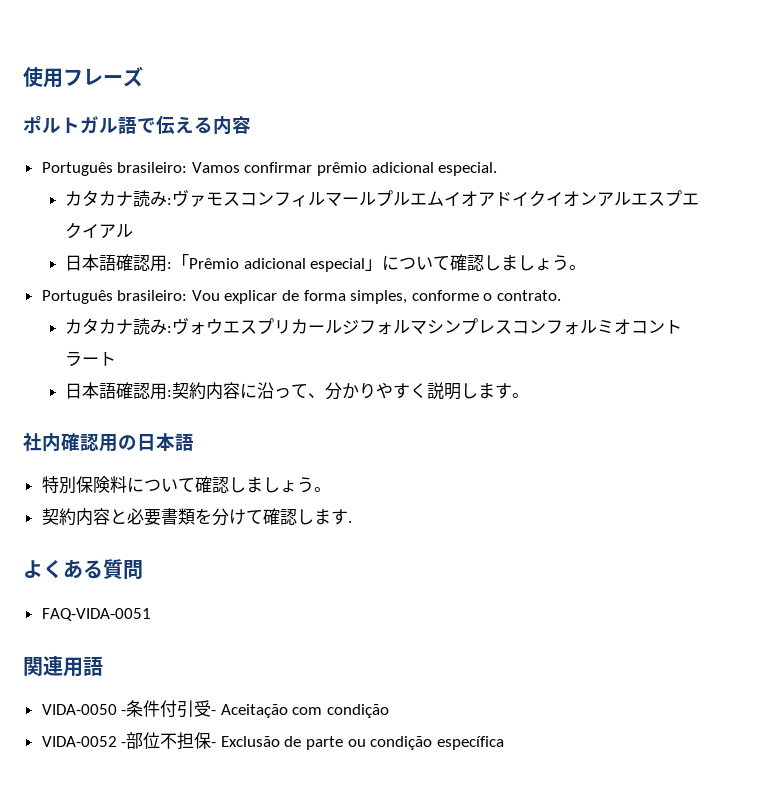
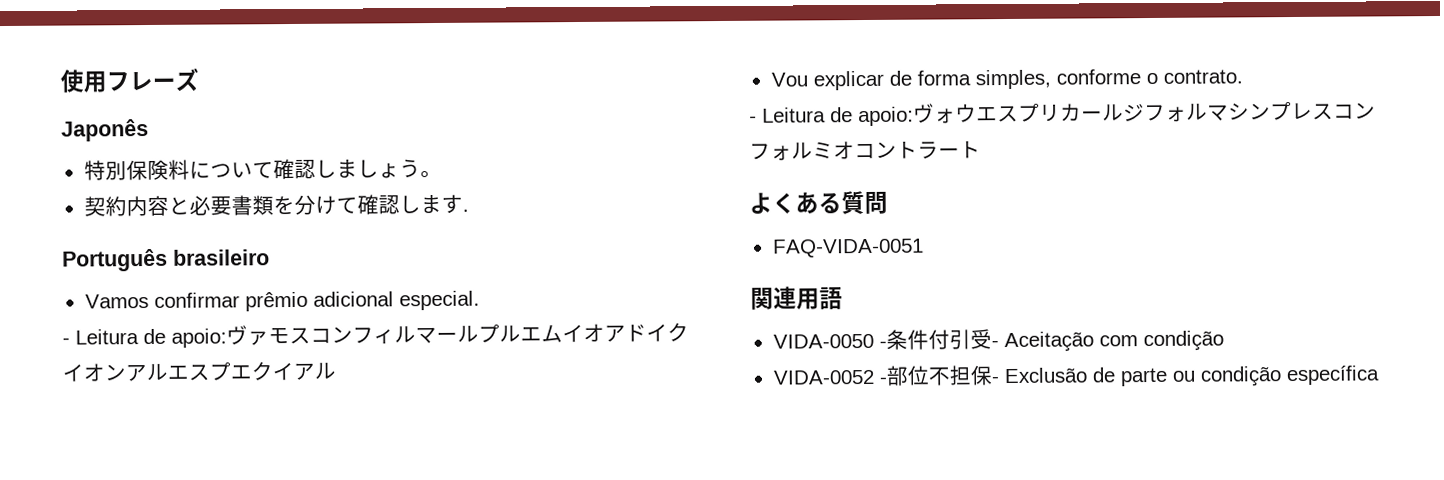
[23,115,251,135] [41,162,498,176] [64,190,699,207] [64,222,133,239] [64,254,587,272] [41,290,562,304] [64,318,682,335] [64,351,116,367] [64,382,529,400] [23,433,194,452] ポルトガル語で伝える内容 // Português brasileiro: Vamos confirmar prêmio adicional especial. // カタカナ読み:ヴァモスコンフィルマールプルエムイオアドイクイオンアルエスプエクイアル // 日本語確認用:「Prêmio adicional especial」について確認しましょう。 // Português brasileiro: Vou explicar de forma simples, conforme o contrato. // カタカナ読み:ヴォウエスプリカールジフォルマシンプレスコンフォルミオコントラート // 日本語確認用:契約内容に沿って、分かりやすく説明します。 // 社内確認用の日本語 -> [61,119,149,142] Japonês
(352, 522) none -> [62,248,270,272] [84,290,480,312] [62,322,689,348] [62,361,336,382] [770,69,1243,91] [749,102,1376,127] [749,141,981,161] // Português brasileiro // Vamos confirmar prêmio adicional especial. // - Leitura de apoio:ヴァモスコンフィルマールプルエムイオアドイクイオンアルエスプエクイアル // Vou explicar de forma simples, conforme o contrato. // - Leitura de apoio:ヴォウエスプリカールジフォルマシンプレスコンフォルミオコントラート

